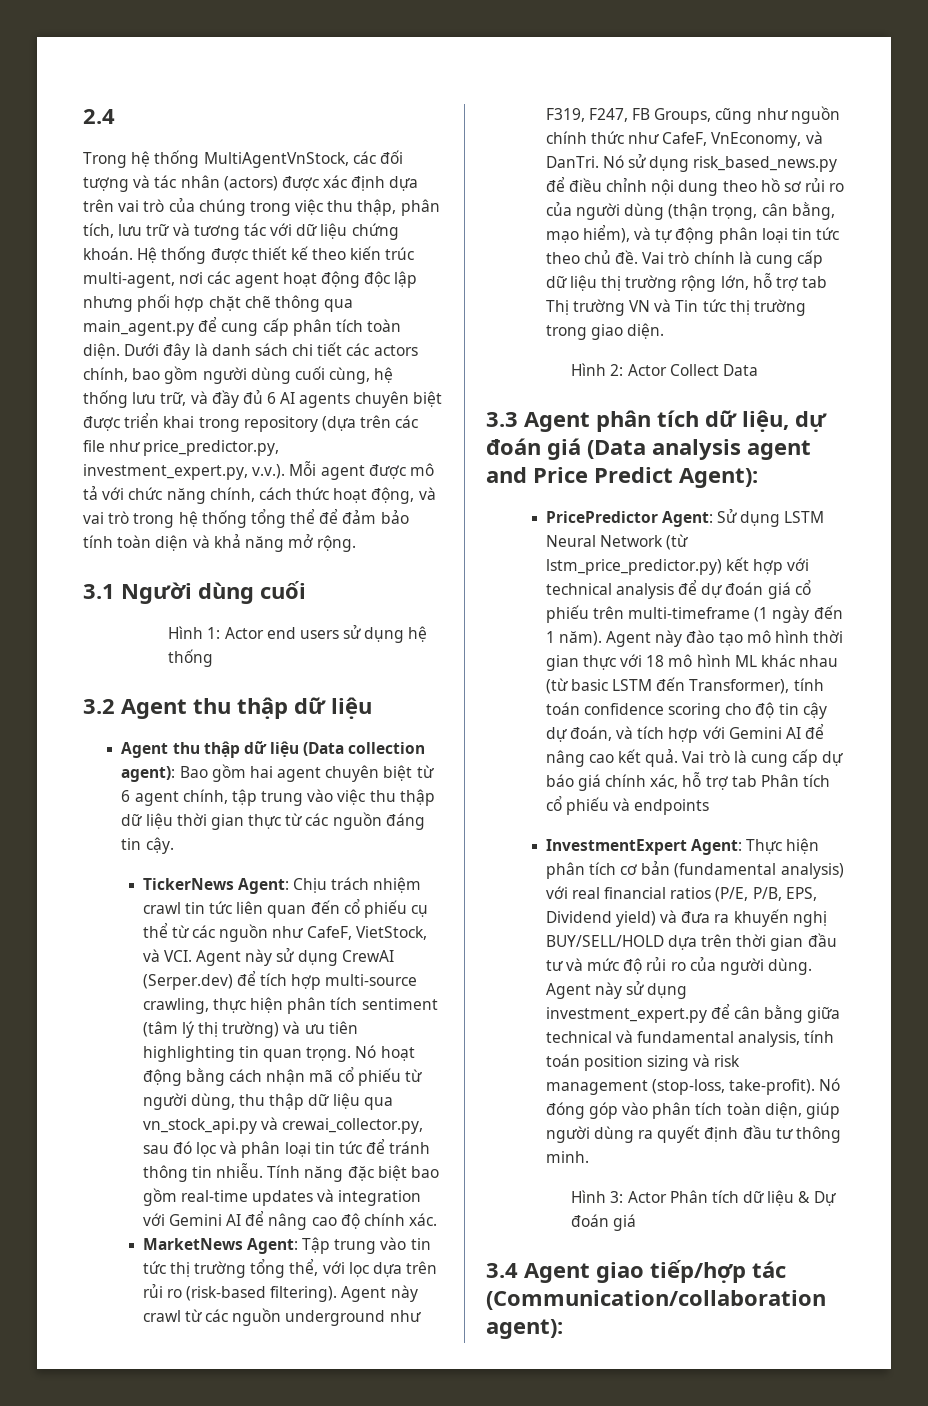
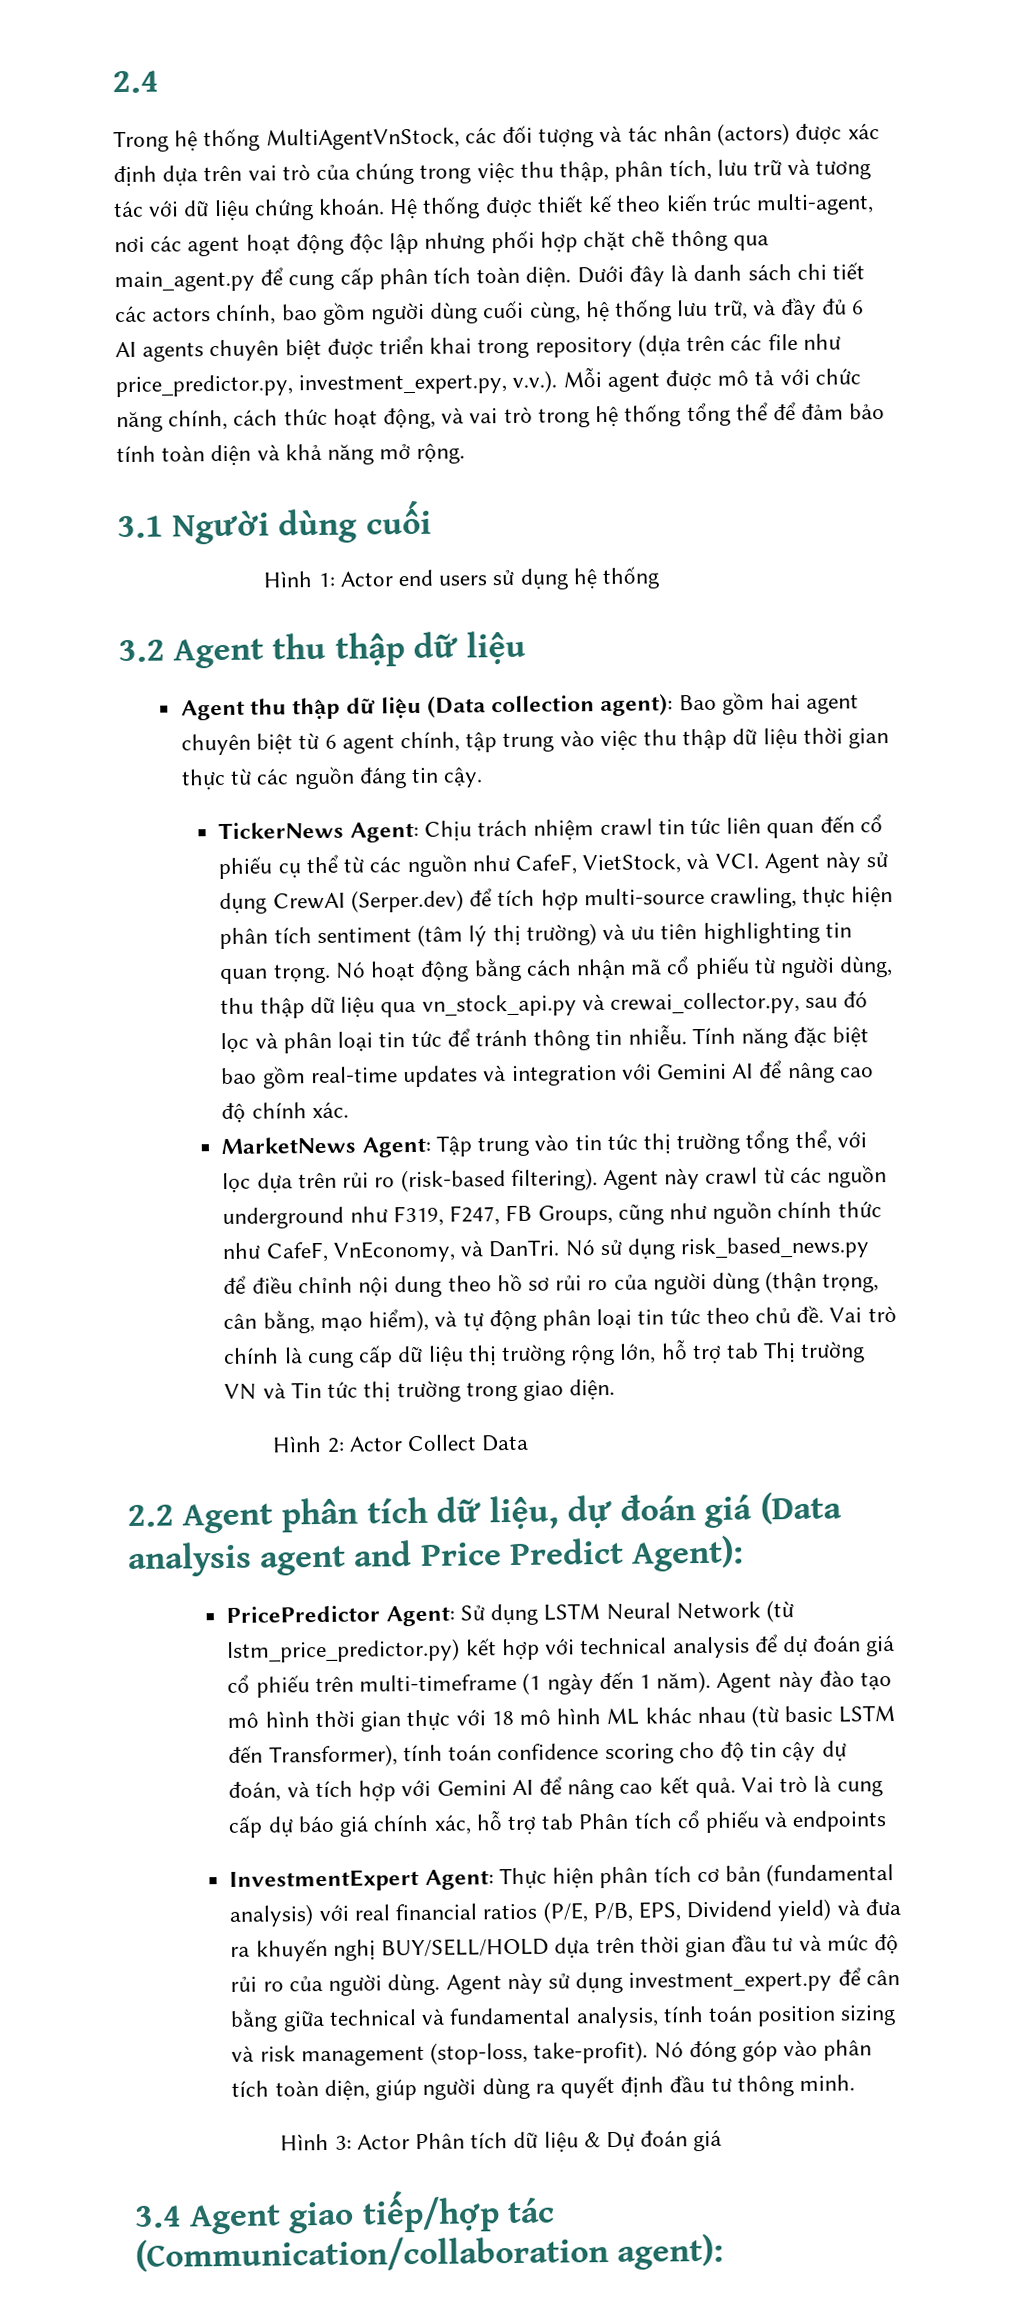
[486,412,518,427] 3.3 -> [127,1504,174,1528] 2.2

